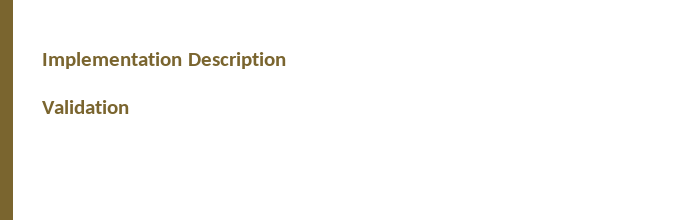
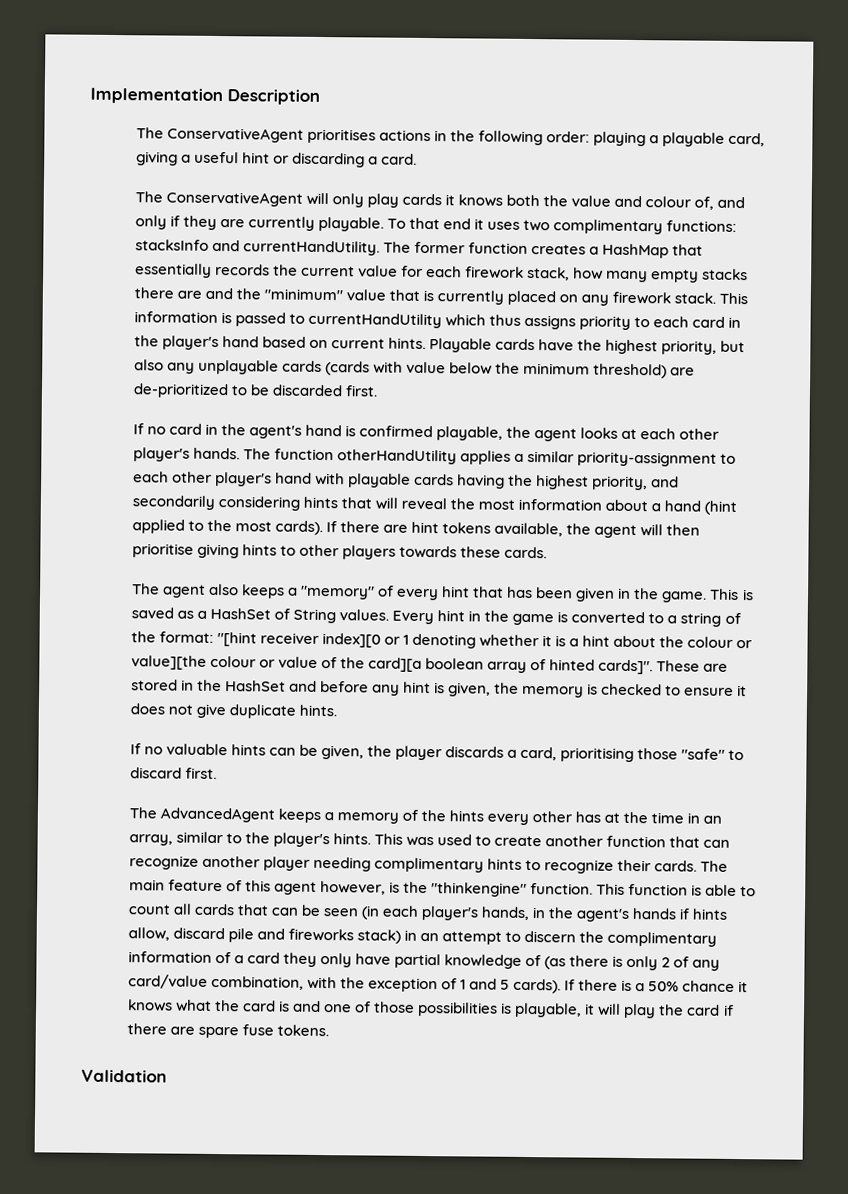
(286, 60) none -> [135,127,766,147] [135,151,418,168] [134,191,746,210] [134,215,738,235] [134,239,704,259] [134,263,749,283] [133,287,749,306] [133,311,742,330] [133,335,746,355] [133,359,696,379] [132,383,378,399] [132,423,720,442] [132,447,737,467] [132,471,680,491] [131,495,738,516] [131,519,701,539] [131,543,548,560] [131,583,754,603] [130,607,741,627] [130,631,753,649] [130,655,729,675] [130,679,748,698] [129,703,337,719] [129,743,745,763] [129,767,217,780] [128,807,723,826] [128,831,731,848] [128,855,729,874] [128,879,757,898] [127,903,729,922] [127,927,718,947] [127,951,721,971] [127,974,749,994] [127,999,734,1019] [126,1023,329,1039] // The ConservativeAgent prioritises actions in the following order: playing a playable card, giving a useful hint or discarding a card. // The ConservativeAgent will only play cards it knows both the value and colour of, and only if they are currently playable. To that end it uses two complimentary functions: stacksInfo and currentHandUtility. The former function creates a HashMap that essentially records the current value for each firework stack, how many empty stacks there are and the "minimum" value that is currently placed on any firework stack. This information is passed to currentHandUtility which thus assigns priority to each card in the player's hand based on current hints. Playable cards have the highest priority, but also any unplayable cards (cards with value below the minimum threshold) are de-prioritized to be discarded first. // If no card in the agent's hand is confirmed playable, the agent looks at each other player's hands. The function otherHandUtility applies a similar priority-assignment to each other player's hand with playable cards having the highest priority, and secondarily considering hints that will reveal the most information about a hand (hint applied to the most cards). If there are hint tokens available, the agent will then prioritise giving hints to other players towards these cards. // The agent also keeps a "memory" of every hint that has been given in the game. This is saved as a HashSet of String values. Every hint in the game is converted to a string of the format: "[hint receiver index][0 or 1 denoting whether it is a hint about the colour or value][the colour or value of the card][a boolean array of hinted cards]". These are stored in the HashSet and before any hint is given, the memory is checked to ensure it does not give duplicate hints. // If no valuable hints can be given, the player discards a card, prioritising those "safe" to discard first. // The AdvancedAgent keeps a memory of the hints every other has at the time in an array, similar to the player's hints. This was used to create another function that can recognize another player needing complimentary hints to recognize their cards. The main feature of this agent however, is the "thinkengine" function. This function is able to count all cards that can be seen (in each player's hands, in the agent's hands if hints allow, discard pile and fireworks stack) in an attempt to discern the complimentary information of a card they only have partial knowledge of (as there is only 2 of any card/value combination, with the exception of 1 and 5 cards). If there is a 50% chance it knows what the card is and one of those possibilities is playable, it will play the card if there are spare fuse tokens.

